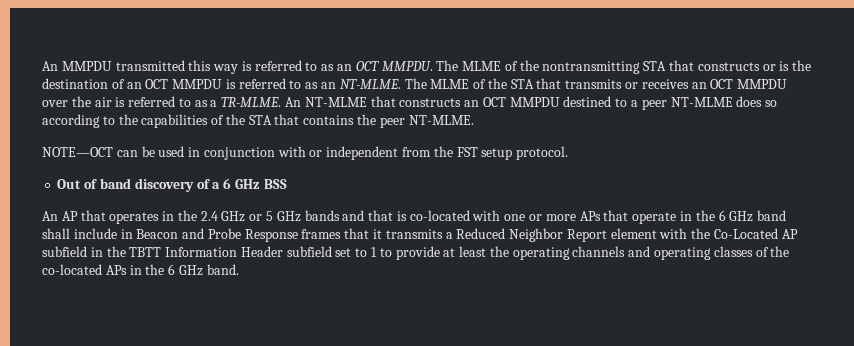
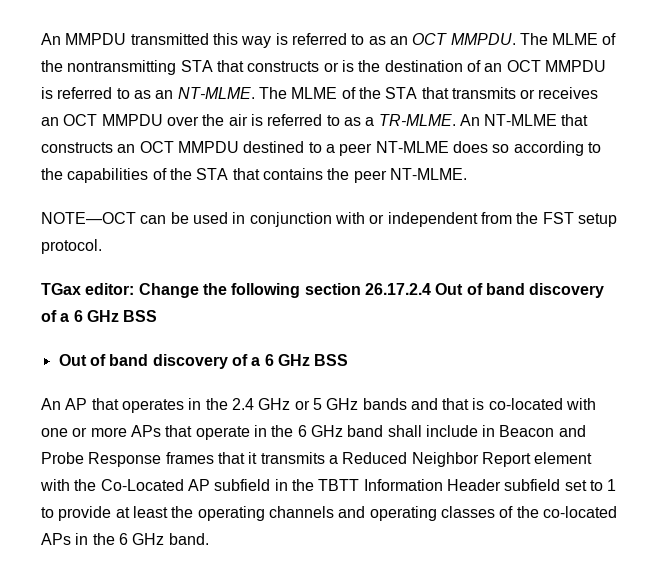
(569, 153) none -> [41,283,605,298] [41,310,158,322] // TGax editor: Change the following section 26.17.2.4 Out of band discovery of a 6 GHz BSS

